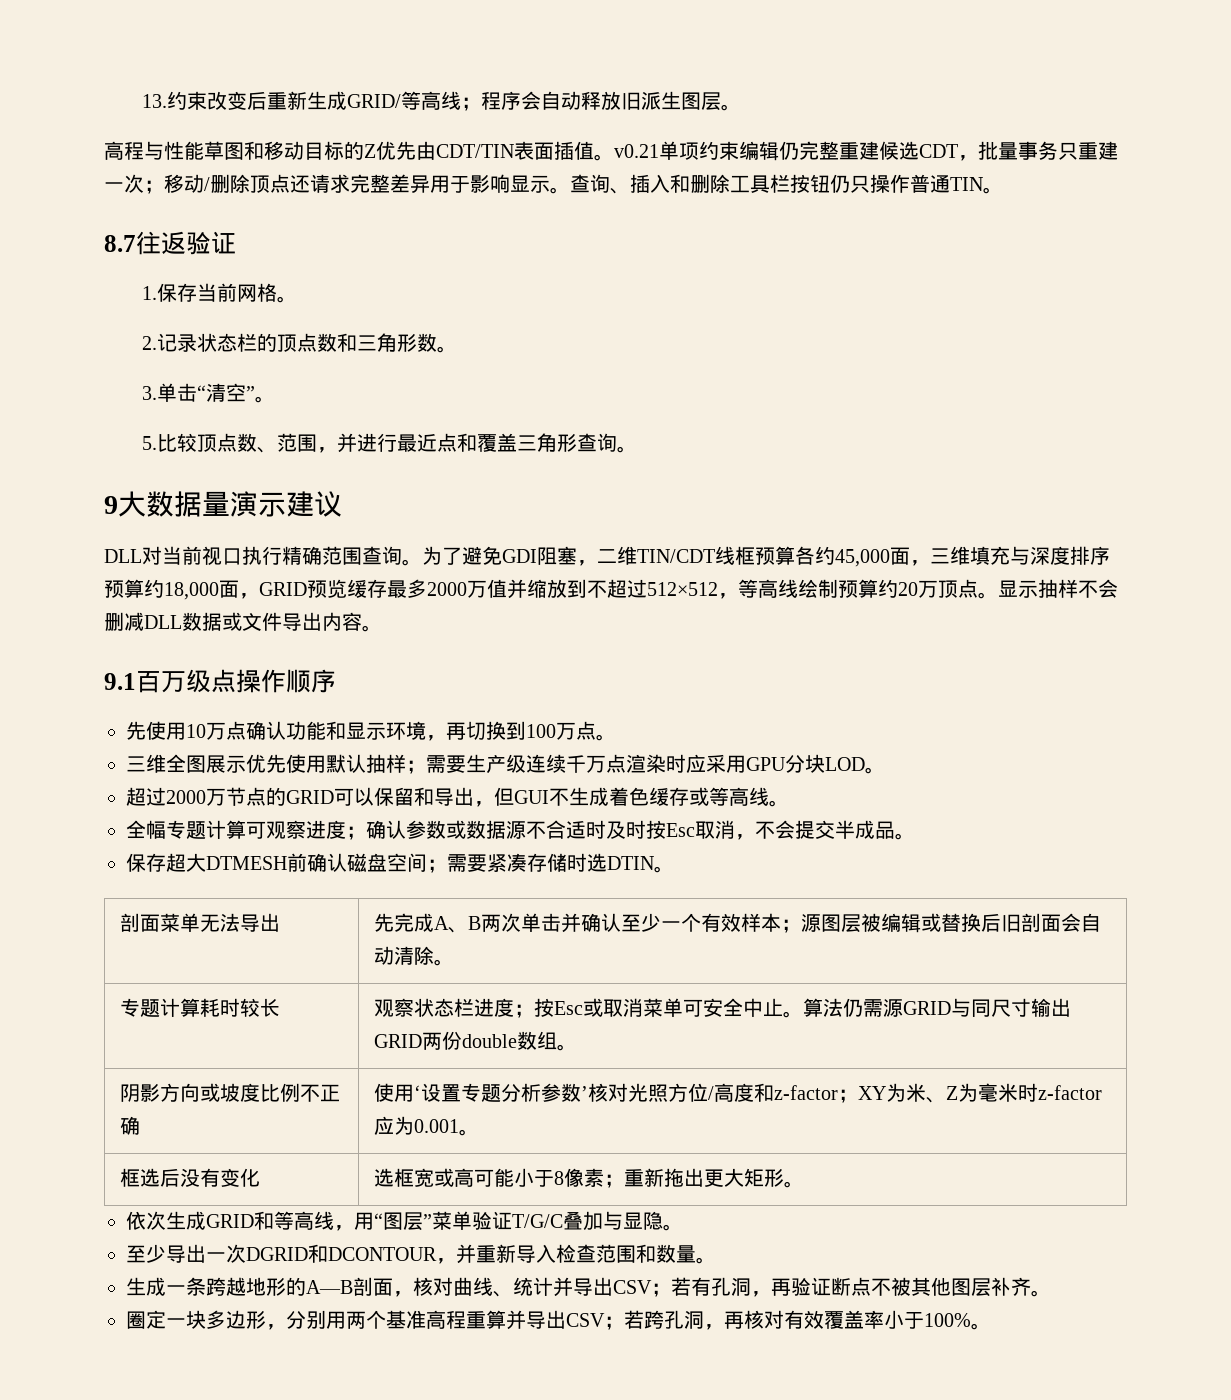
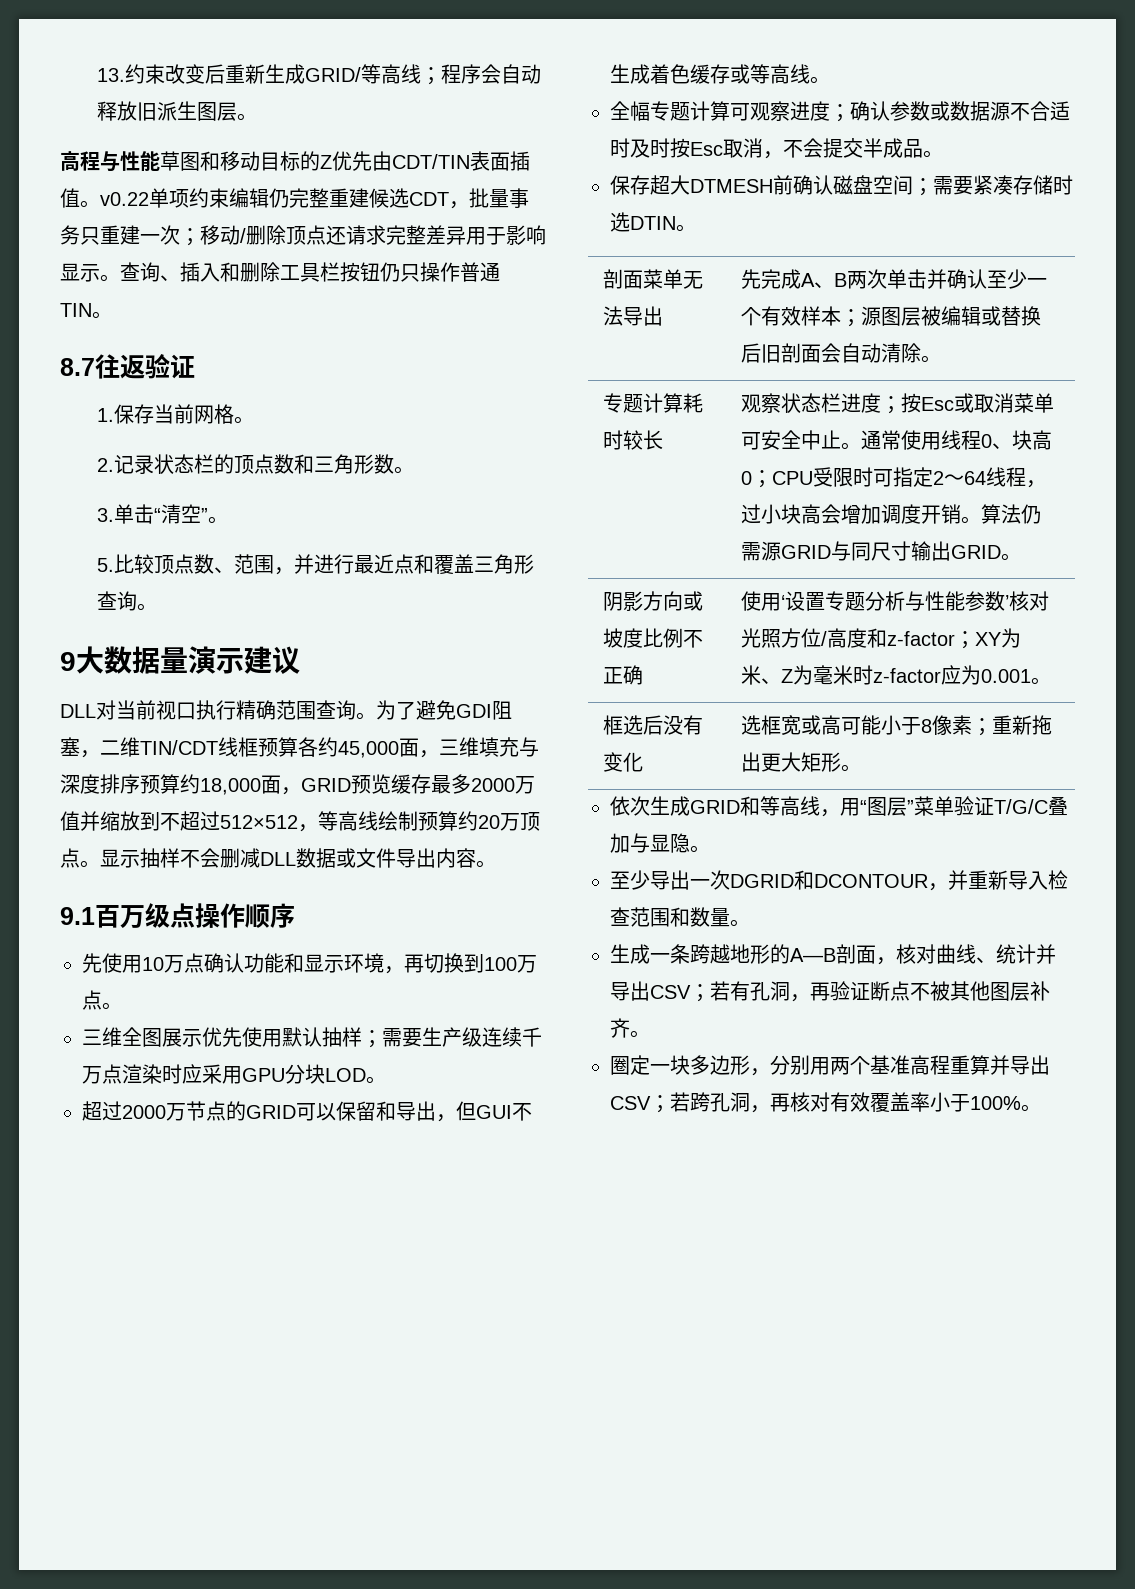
[614,144,659,158] v0.21 -> [100,192,149,206] v0.22
(803, 1014) none -> [860,430,1052,450] [740,467,1046,488] [740,504,981,524] 通常使用线程0、块高0；CPU受限时可指定2～64线程，过小块高会增加调度开销。
[421,1031,557,1050] 两份double数组 -> (1001, 552) none
(541, 1092) none -> [904,591,965,611] 与性能

